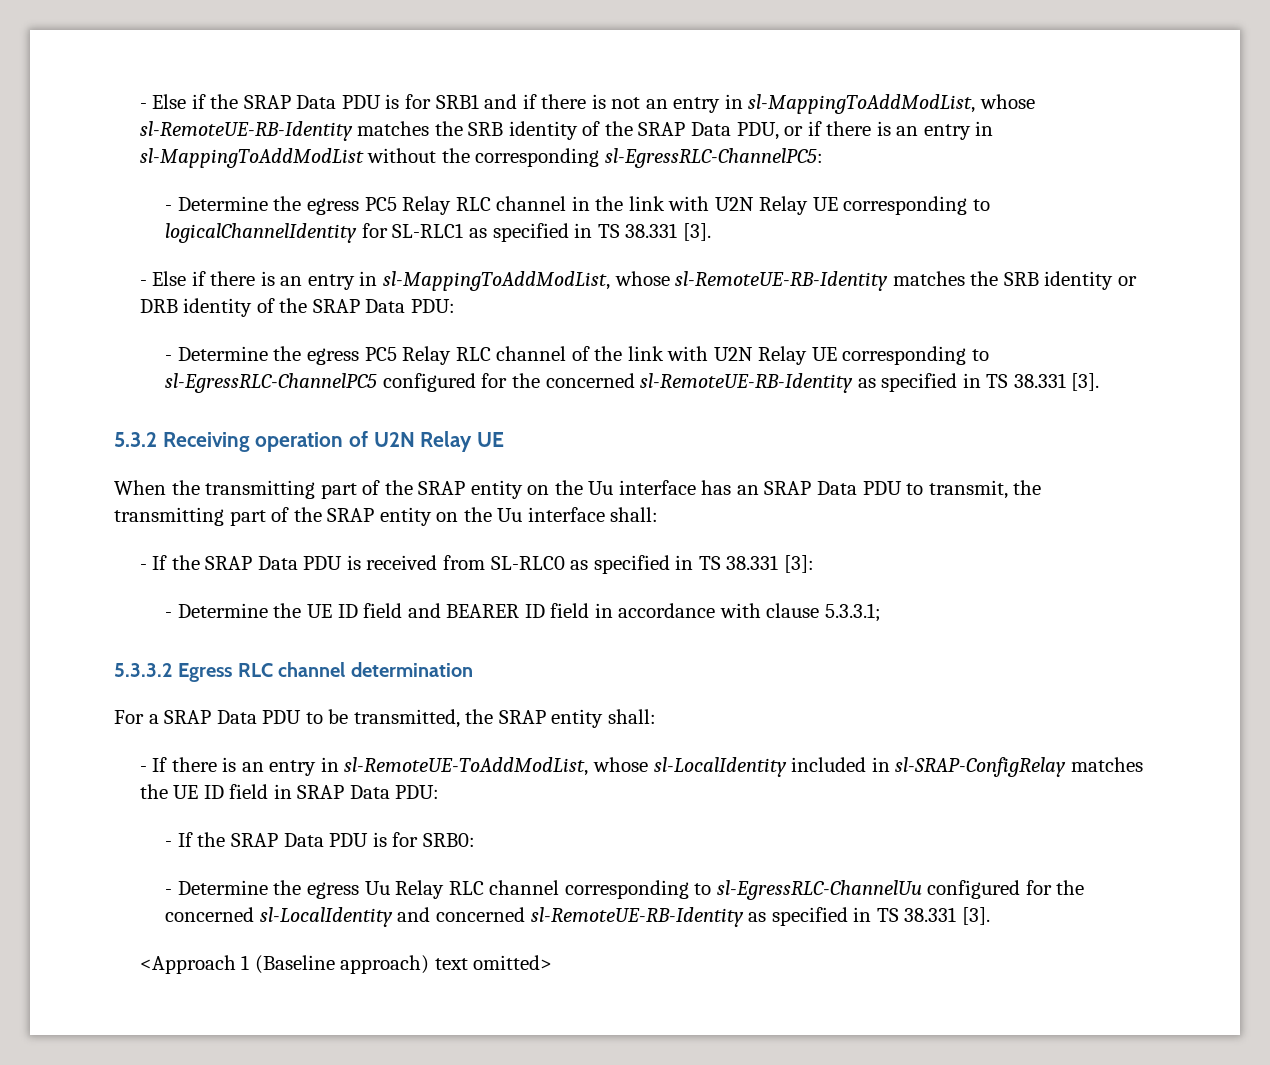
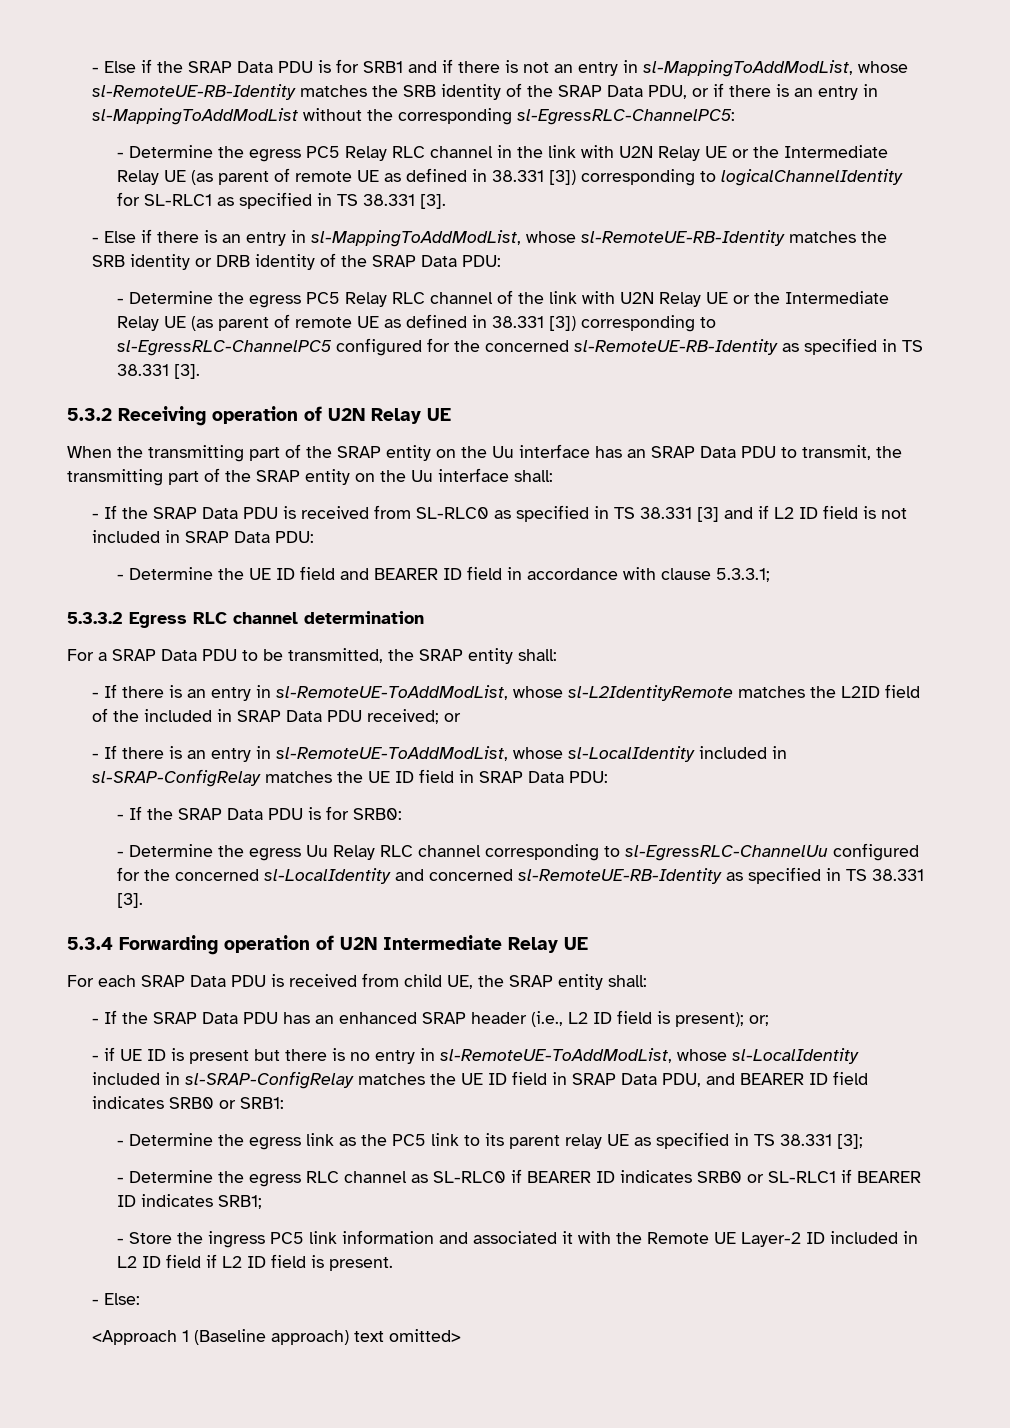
(838, 204) none -> [732,145,889,158] [117,168,577,185] or the Intermediate Relay UE (as parent of remote UE as defined in 38.331 [3])
(837, 354) none -> [733,291,890,304] [117,314,577,331] or the Intermediate Relay UE (as parent of remote UE as defined in 38.331 [3])
[783,555,814,573] [3]: -> [697,505,908,522] [92,530,315,543] [3] and if L2 ID field is not included in SRAP Data PDU:
(656, 716) none -> [92,684,921,701] [92,708,462,724] // - If there is an entry in sl-RemoteUE-ToAddModList, whose sl-L2IdentityRemote matches the L2ID field of the included in SRAP Data PDU received; or
(990, 916) none -> [67,935,588,955] [67,973,647,990] [92,1010,770,1027] [92,1047,860,1064] [92,1071,869,1089] [92,1096,285,1109] [117,1132,864,1150] [117,1169,922,1187] [117,1194,263,1209] [117,1230,919,1248] [117,1254,394,1271] [92,1293,141,1305] // 5.3.4 Forwarding operation of U2N Intermediate Relay UE // For each SRAP Data PDU is received from child UE, the SRAP entity shall: // - If the SRAP Data PDU has an enhanced SRAP header (i.e., L2 ID field is present); or; // - if UE ID is present but there is no entry in sl-RemoteUE-ToAddModList, whose sl-LocalIdentity included in sl-SRAP-ConfigRelay matches the UE ID field in SRAP Data PDU, and BEARER ID field indicates SRB0 or SRB1: // - Determine the egress link as the PC5 link to its parent relay UE as specified in TS 38.331 [3]; // - Determine the egress RLC channel as SL-RLC0 if BEARER ID indicates SRB0 or SL-RLC1 if BEARER ID indicates SRB1; // - Store the ingress PC5 link information and associated it with the Remote UE Layer-2 ID included in L2 ID field if L2 ID field is present. // - Else:

